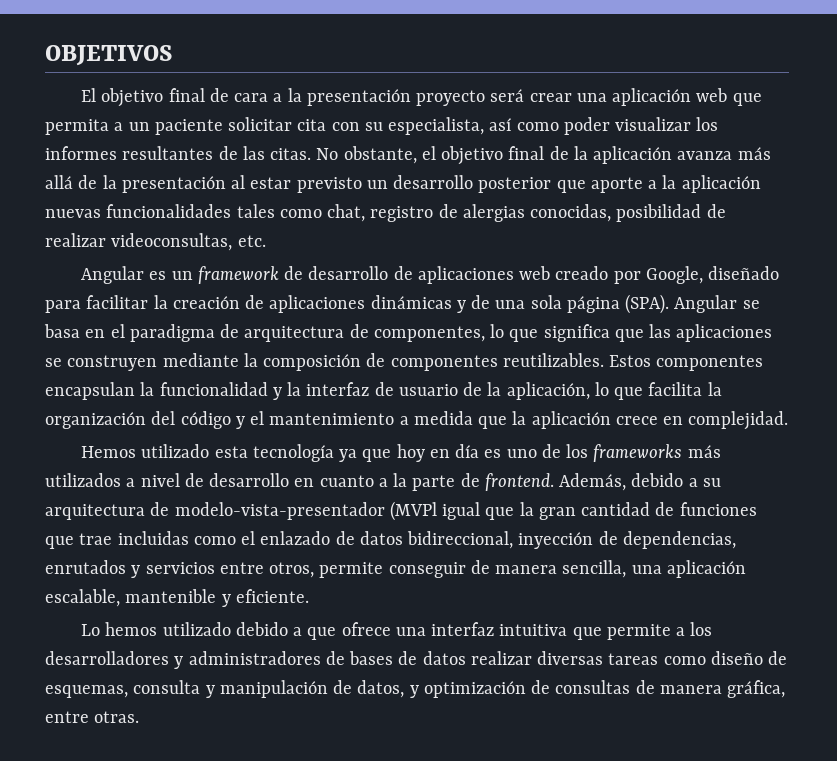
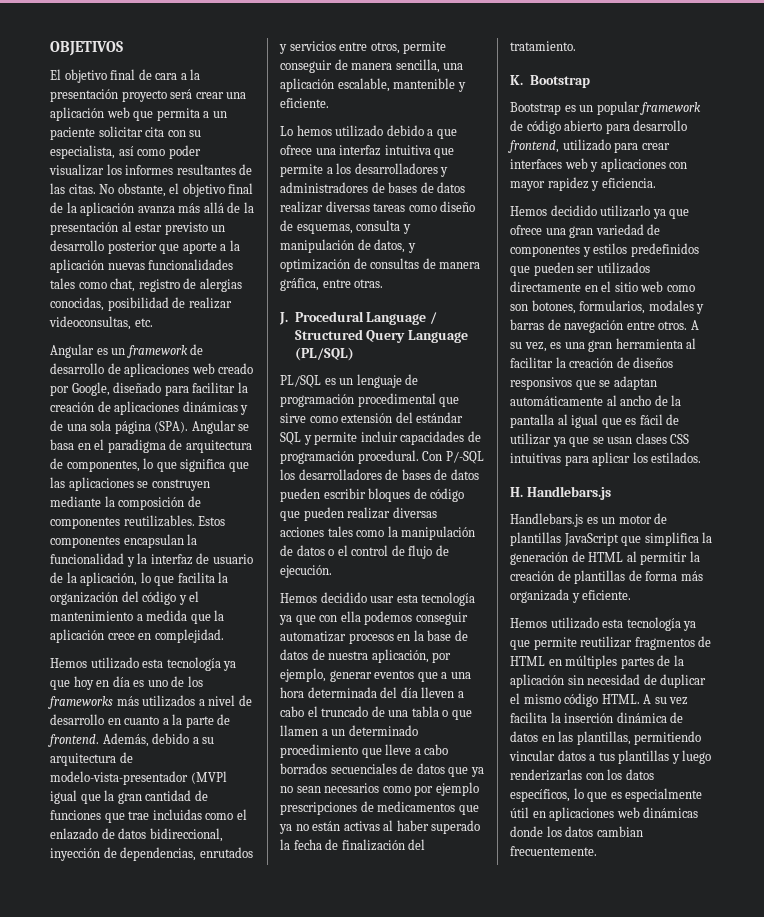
(140, 717) none -> [279,311,437,325] [294,329,468,343] [294,347,354,361] [280,374,419,388] [280,393,460,407] [280,412,464,423] [280,431,481,445] [280,450,484,464] [280,469,479,480] [280,488,465,502] [280,507,437,521] [280,526,476,540] [280,545,449,559] [280,565,332,578] [280,592,476,606] [279,611,468,625] [280,630,468,644] [280,649,452,663] [280,668,471,682] [280,687,464,698] [280,706,472,720] [280,725,418,736] [280,744,449,758] [280,763,484,777] [280,782,479,796] [280,801,479,815] [279,820,481,834] [280,839,426,851] [510,41,576,51] [510,75,590,88] [510,101,702,115] [510,120,688,134] [508,139,670,153] [510,158,688,172] [510,177,656,191] [510,205,690,219] [510,224,661,238] [510,243,699,257] [510,262,650,276] [510,281,695,292] [510,300,705,314] [510,319,699,333] [510,338,697,352] [510,357,674,368] [510,376,657,390] [510,395,682,406] [510,414,680,428] [510,433,690,447] [510,452,702,466] [510,486,611,500] [510,513,668,527] [510,532,713,546] [510,551,700,565] [510,570,703,584] [510,589,632,603] [510,617,697,631] [510,636,712,650] [510,655,684,669] [510,674,707,688] [510,693,689,707] [510,712,684,723] [510,731,702,745] [509,750,712,764] [510,769,654,781] [510,788,703,802] [510,807,699,821] [510,826,643,837] [510,846,597,856] // J. Procedural Language / Structured Query Language (PL/SQL) // PL/SQL es un lenguaje de programación procedimental que sirve como extensión del estándar SQL y permite incluir capacidades de programación procedural. Con P/-SQL los desarrolladores de bases de datos pueden escribir bloques de código que pueden realizar diversas acciones tales como la manipulación de datos o el control de flujo de ejecución. // Hemos decidido usar esta tecnología ya que con ella podemos conseguir automatizar procesos en la base de datos de nuestra aplicación, por ejemplo, generar eventos que a una hora determinada del día lleven a cabo el truncado de una tabla o que llamen a un determinado procedimiento que lleve a cabo borrados secuenciales de datos que ya no sean necesarios como por ejemplo prescripciones de medicamentos que ya no están activas al haber superado la fecha de finalización del tratamiento. // K. Bootstrap // Bootstrap es un popular framework de código abierto para desarrollo frontend, utilizado para crear interfaces web y aplicaciones con mayor rapidez y eficiencia. // Hemos decidido utilizarlo ya que ofrece una gran variedad de componentes y estilos predefinidos que pueden ser utilizados directamente en el sitio web como son botones, formularios, modales y barras de navegación entre otros. A su vez, es una gran herramienta al facilitar la creación de diseños responsivos que se adaptan automáticamente al ancho de la pantalla al igual que es fácil de utilizar ya que se usan clases CSS intuitivas para aplicar los estilados. // H. Handlebars.js // Handlebars.js es un motor de plantillas JavaScript que simplifica la generación de HTML al permitir la creación de plantillas de forma más organizada y eficiente. // Hemos utilizado esta tecnología ya que permite reutilizar fragmentos de HTML en múltiples partes de la aplicación sin necesidad de duplicar el mismo código HTML. A su vez facilita la inserción dinámica de datos en las plantillas, permitiendo vincular datos a tus plantillas y luego renderizarlas con los datos específicos, lo que es especialmente útil en aplicaciones web dinámicas donde los datos cambian frecuentemente.

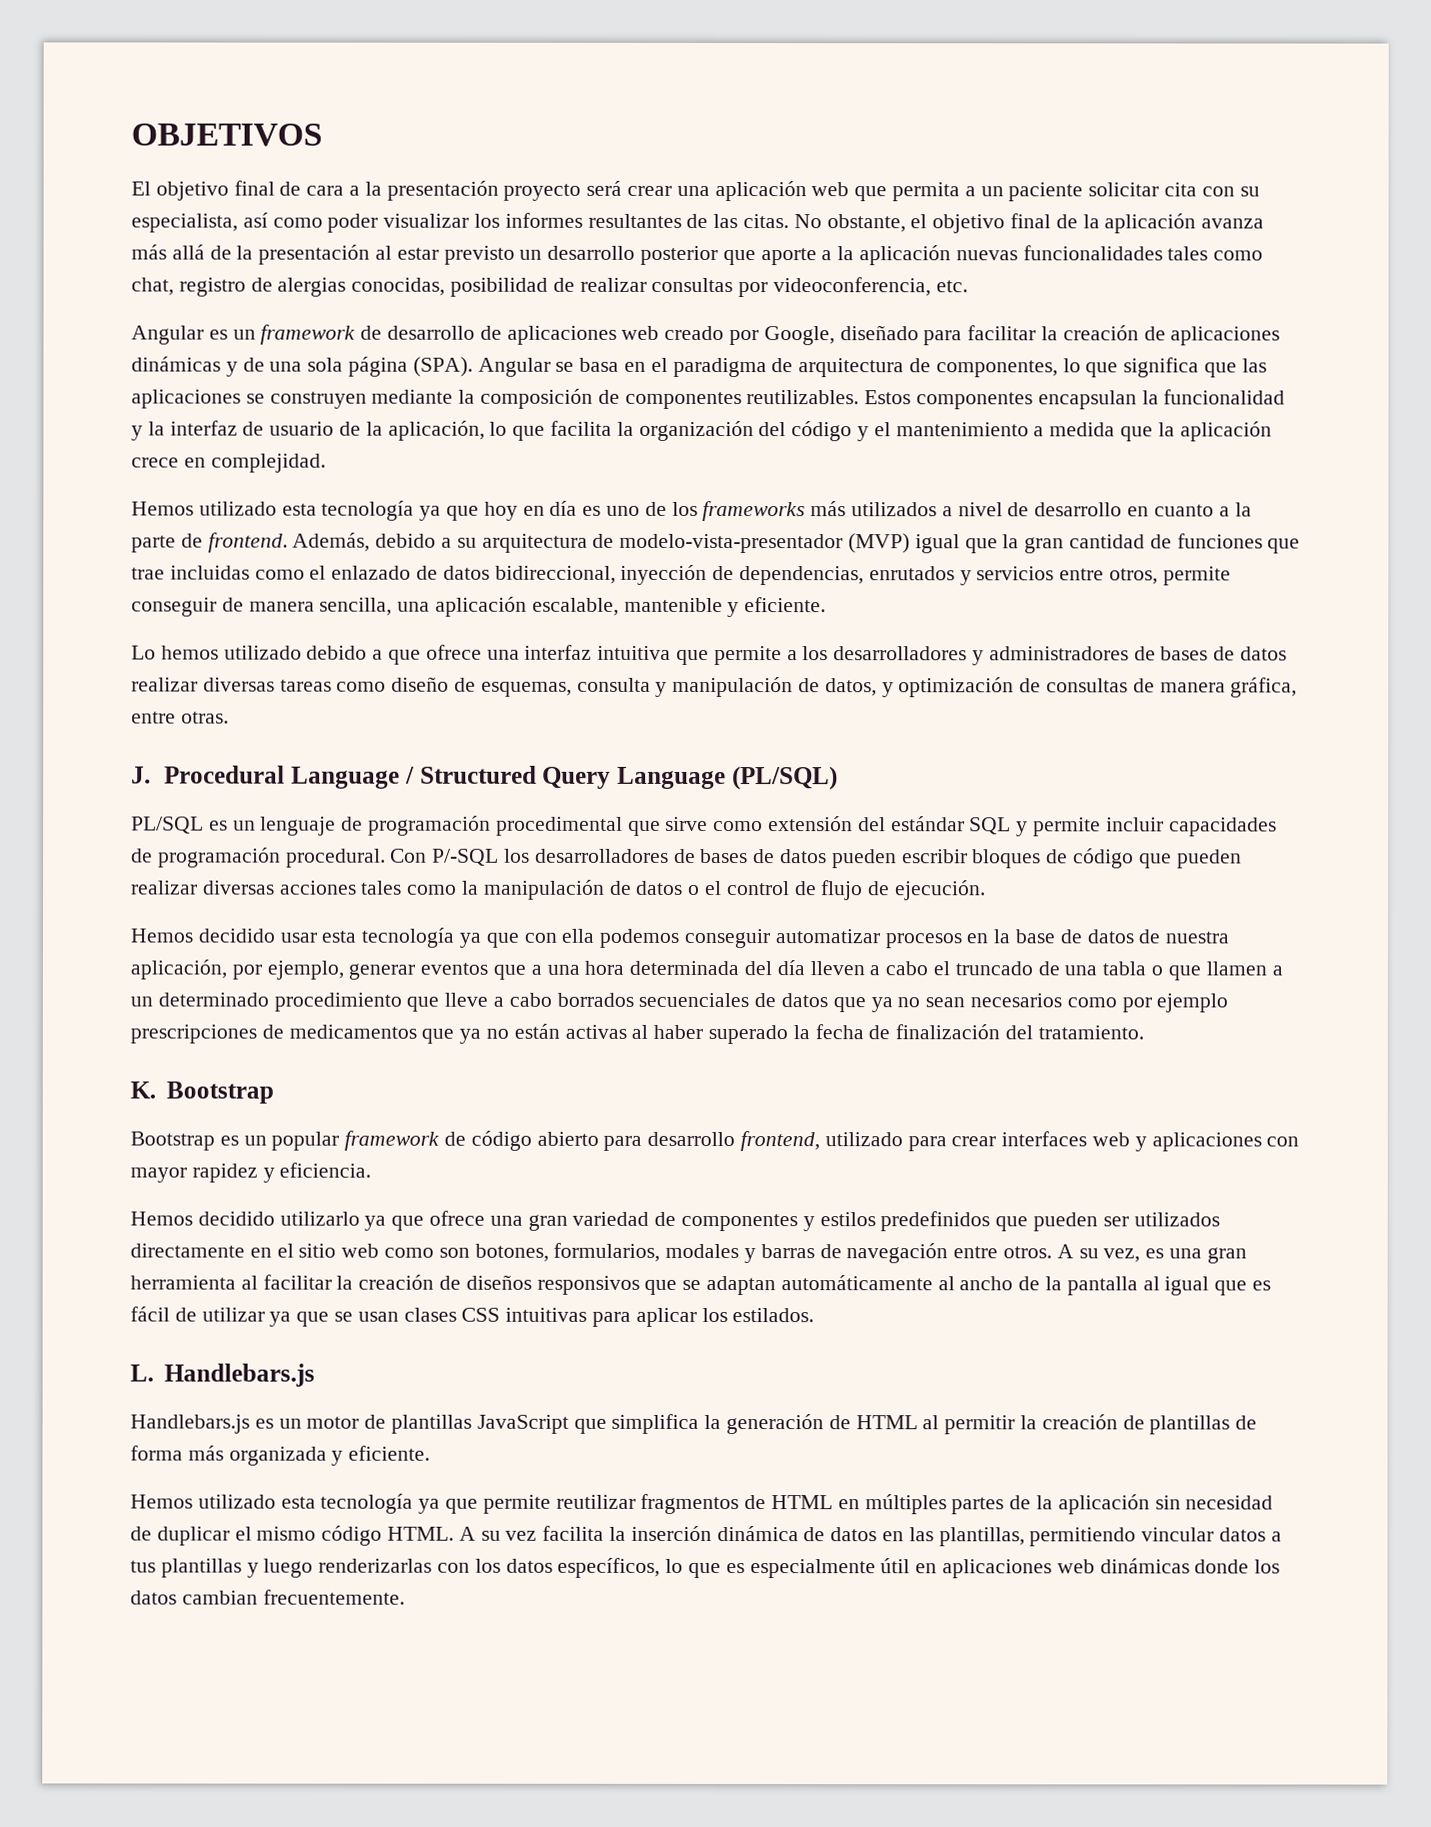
[49,316,131,330] videoconsultas, -> [651,277,932,298] consultas por videoconferencia,
[190,771,227,784] (MVPl -> [848,533,911,554] (MVP)
[510,487,523,497] H. -> [130,1364,154,1382] L.

